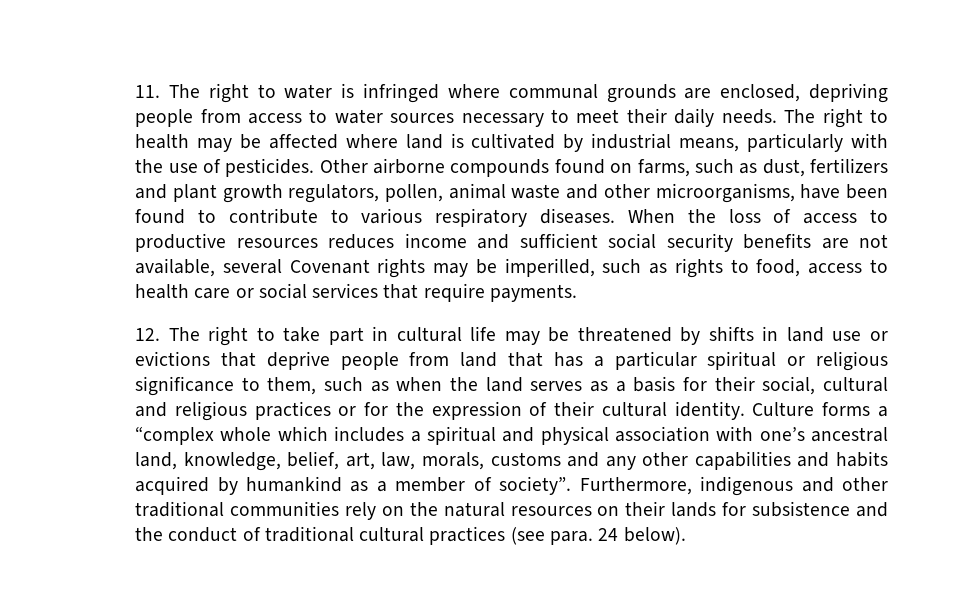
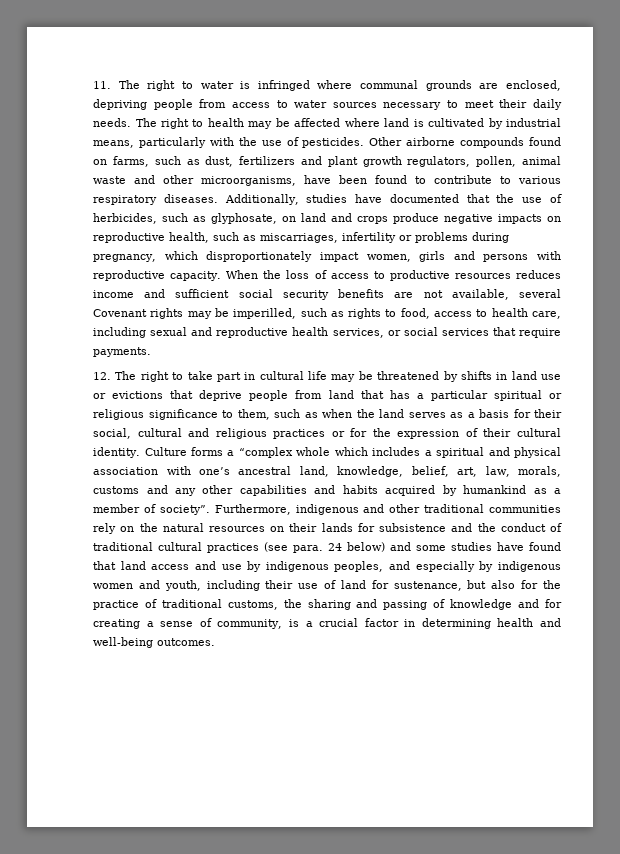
(616, 216) none -> [224,194,563,205] [93,213,561,224] [93,232,510,243] [93,251,562,262] [93,270,222,281] Additionally, studies have documented that the use of herbicides, such as glyphosate, on land and crops produce negative impacts on reproductive health, such as miscarriages, infertility or problems during pregnancy, which disproportionately impact women, girls and persons with reproductive capacity.
[194,288,231,299] care -> [531,311,561,319] [93,327,384,338] care, including sexual and reproductive health services,
[623,527,686,545] below). -> [347,542,562,552] [93,561,561,572] [93,580,561,591] [93,599,562,610] [93,618,561,629] [93,637,216,648] below) and some studies have found that land access and use by indigenous peoples, and especially by indigenous women and youth, including their use of land for sustenance, but also for the practice of traditional customs, the sharing and passing of knowledge and for creating a sense of community, is a crucial factor in determining health and well-being outcomes.

